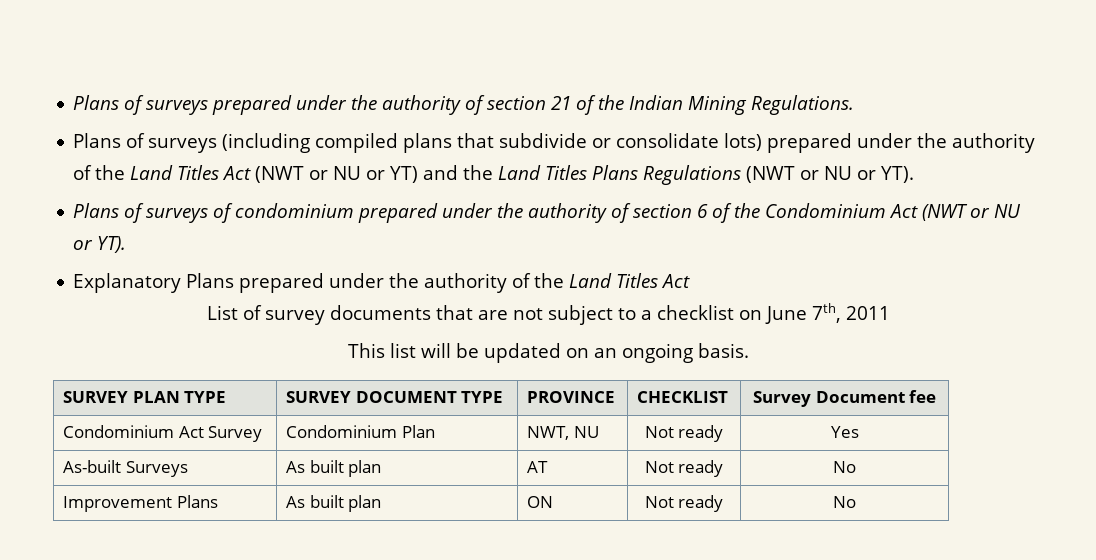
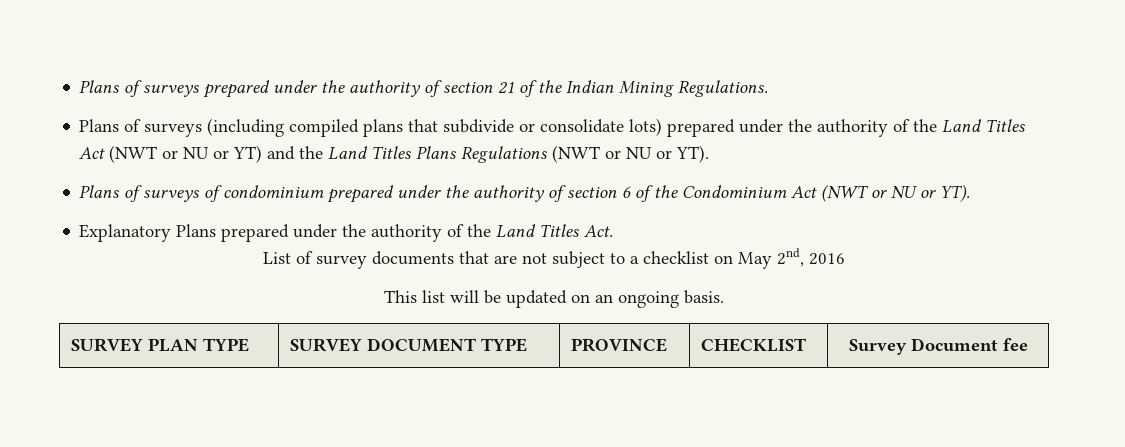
[661,274,691,288] Act -> [584,225,614,237] Act.
[764,303,890,324] June 7th, 2011 -> [738,248,845,269] May 2nd, 2016
[63,425,263,442] [286,425,435,438] [527,426,599,440] [644,425,724,442] [830,426,859,438] [63,460,188,477] [286,460,382,477] [527,461,549,473] [644,460,724,477] [833,461,856,473] [63,495,218,512] [286,495,382,512] [527,496,554,508] [644,495,724,512] [833,496,856,508] // Condominium Act Survey | Condominium Plan | NWT, NU | Not ready | Yes // As-built Surveys | As built plan | AT | Not ready | No // Improvement Plans | As built plan | ON | Not ready | No -> (1028, 344) none

